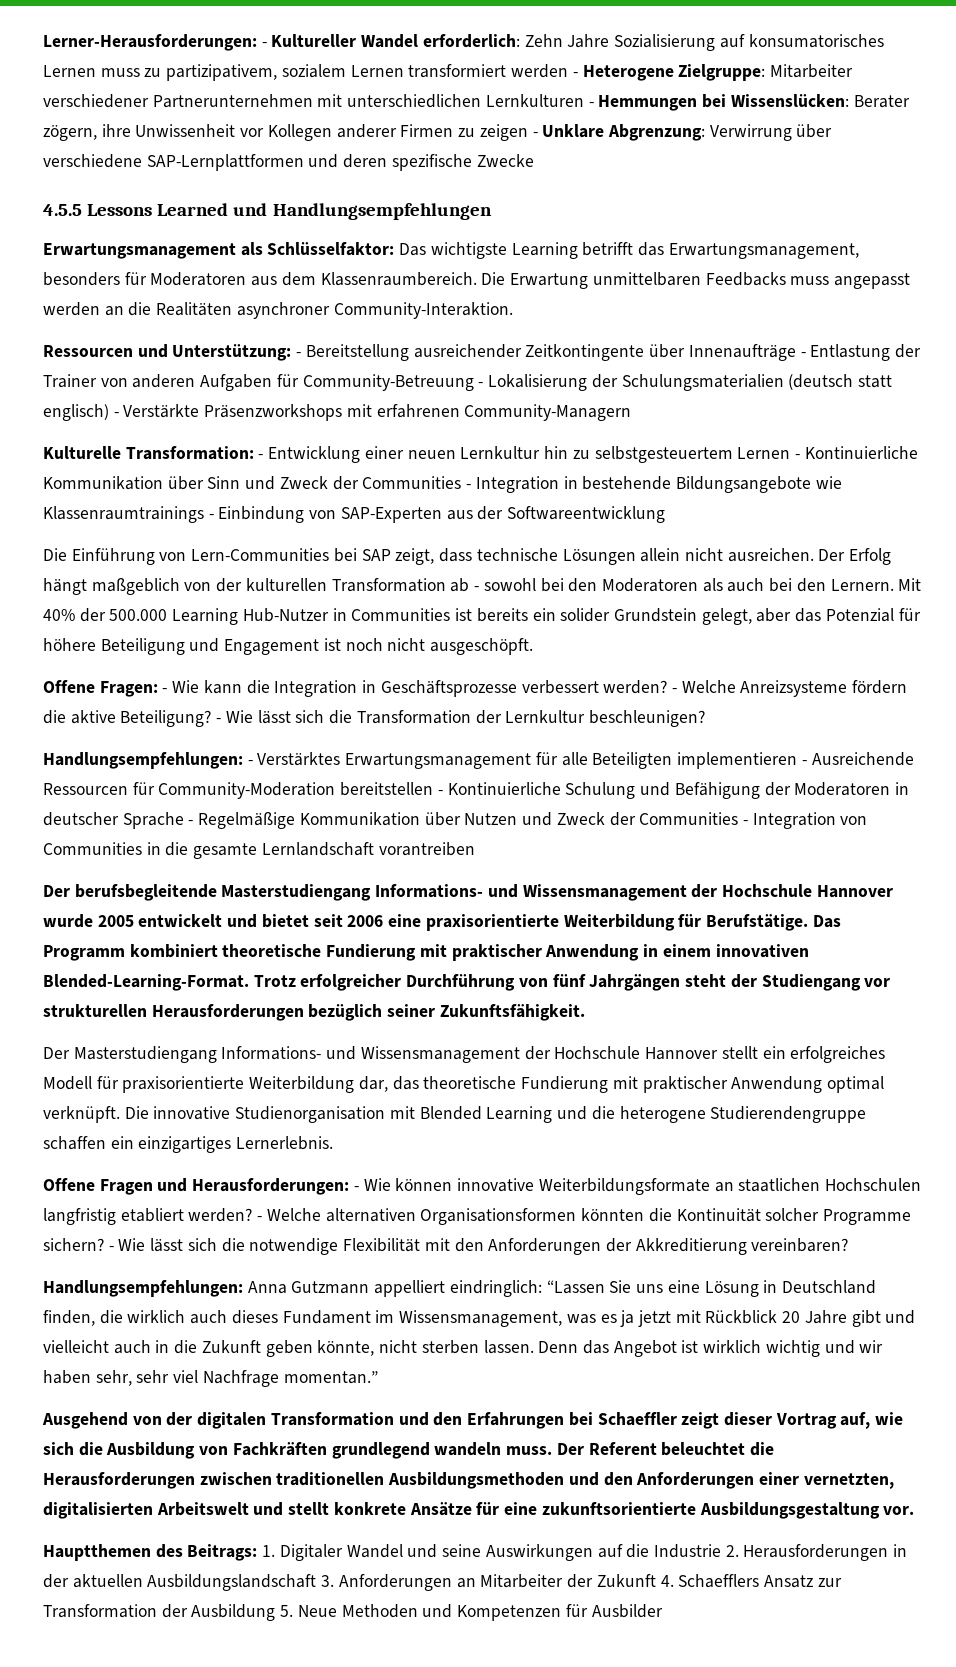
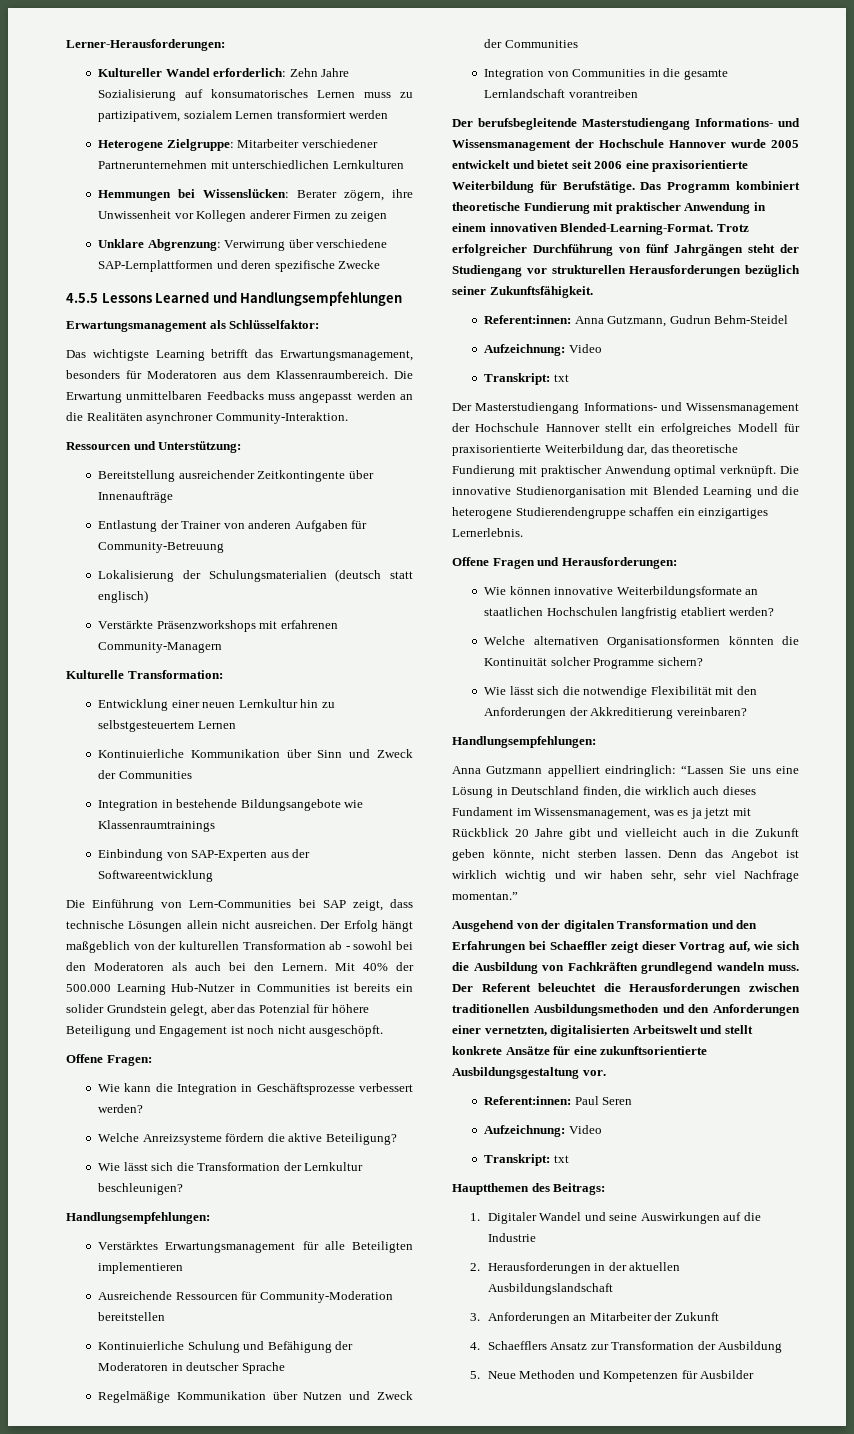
[261,42,267,47] - -> (225, 45) //
[572,72,578,77] - -> (389, 114) //
[588,102,594,107] - -> (404, 164) //
[532,132,538,137] - -> (388, 216) //
(395, 249) none -> (320, 324) //
[296,352,302,357] - -> (242, 447) //
[800,352,806,357] - -> (174, 497) //
[478,382,484,387] - -> (225, 547) //
[113,412,119,417] - -> (149, 596) //
[258,454,264,459] - -> (223, 674) //
[794,454,800,459] - -> (236, 725) //
[466,484,472,489] - -> (192, 775) //
[208,514,214,519] - -> (216, 826) //
[162,688,168,693] - -> (152, 1060) //
[671,688,677,693] - -> (144, 1108) //
[216,718,222,723] - -> (397, 1139) //
[247,760,253,765] - -> (210, 1218) //
[801,760,807,765] - -> (184, 1268) //
[437,790,443,795] - -> (166, 1316) //
[188,820,194,825] - -> (285, 1368) //
[742,820,748,825] - -> (578, 44) //
(585, 1012) none -> [484,315,789,327] [484,344,602,356] [484,373,569,385] // Referent:innen: Anna Gutzmann, Gudrun Behm-Steidel // Aufzeichnung: Video // Transkript: txt
[353,1186,359,1191] - -> (677, 563) //
[257,1216,263,1221] - -> (775, 611) //
[108,1246,114,1251] - -> (703, 661) //
(243, 1288) none -> (596, 742) //
(915, 1510) none -> [484,1096,633,1105] [484,1125,602,1137] [484,1154,569,1166] // Referent:innen: Paul Seren // Aufzeichnung: Video // Transkript: txt
(258, 1552) none -> (606, 1189) //
(721, 1551) none -> (536, 1237) //
(317, 1582) none -> (613, 1289) //
(656, 1580) none -> (719, 1316) //
(276, 1612) none -> (783, 1347) //

